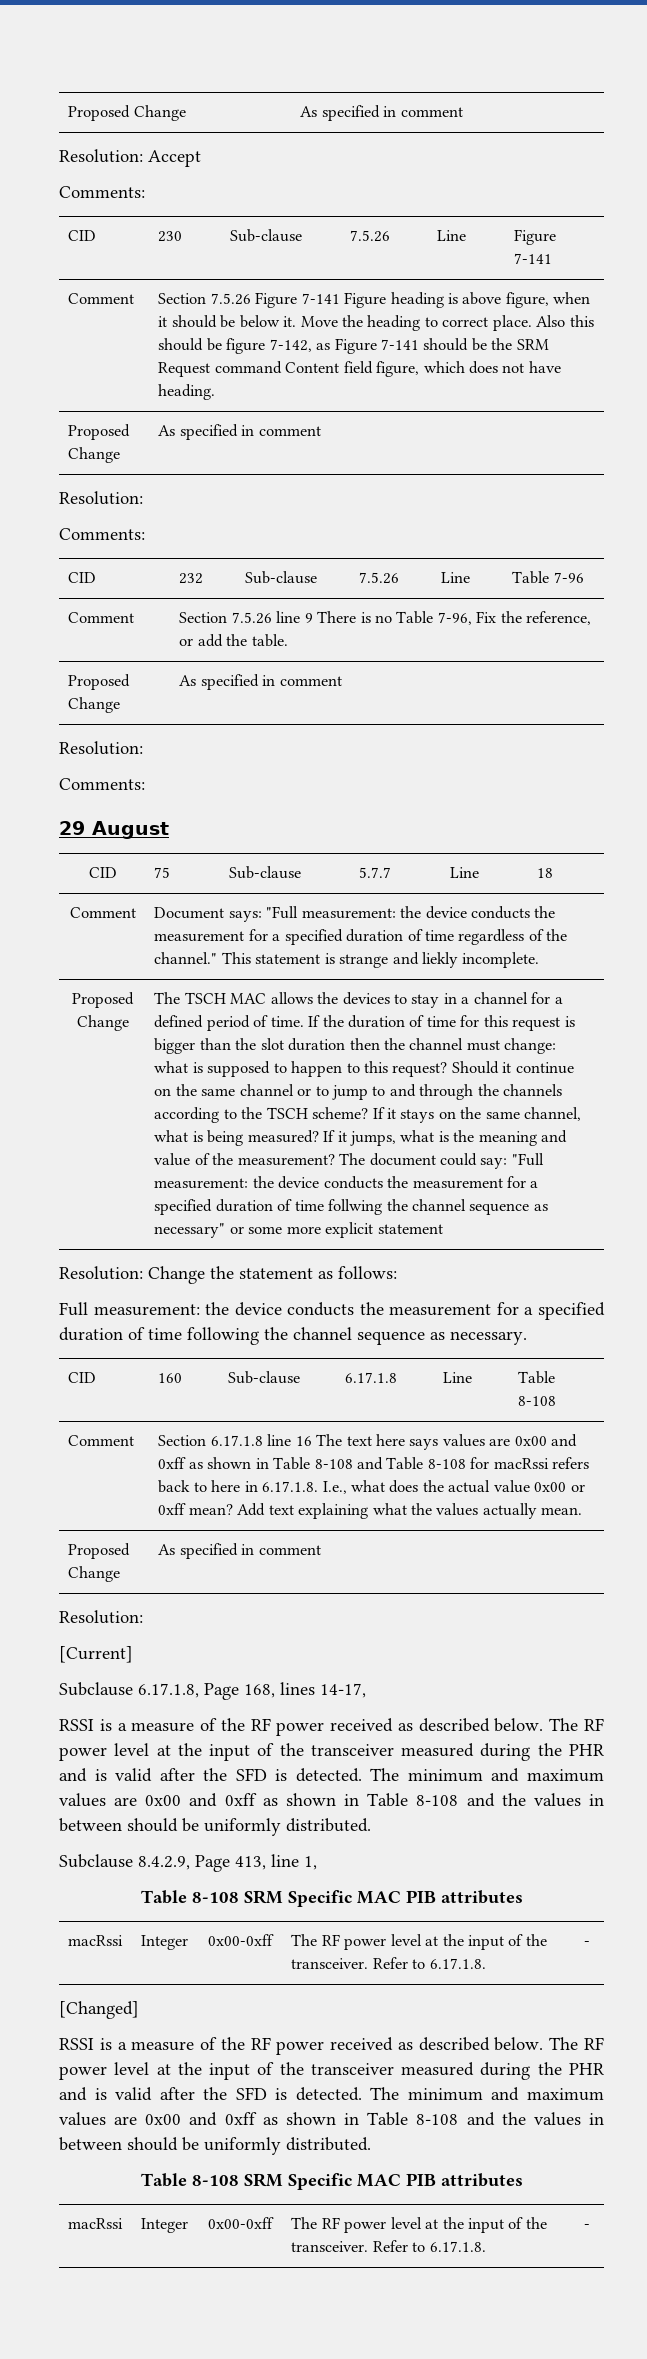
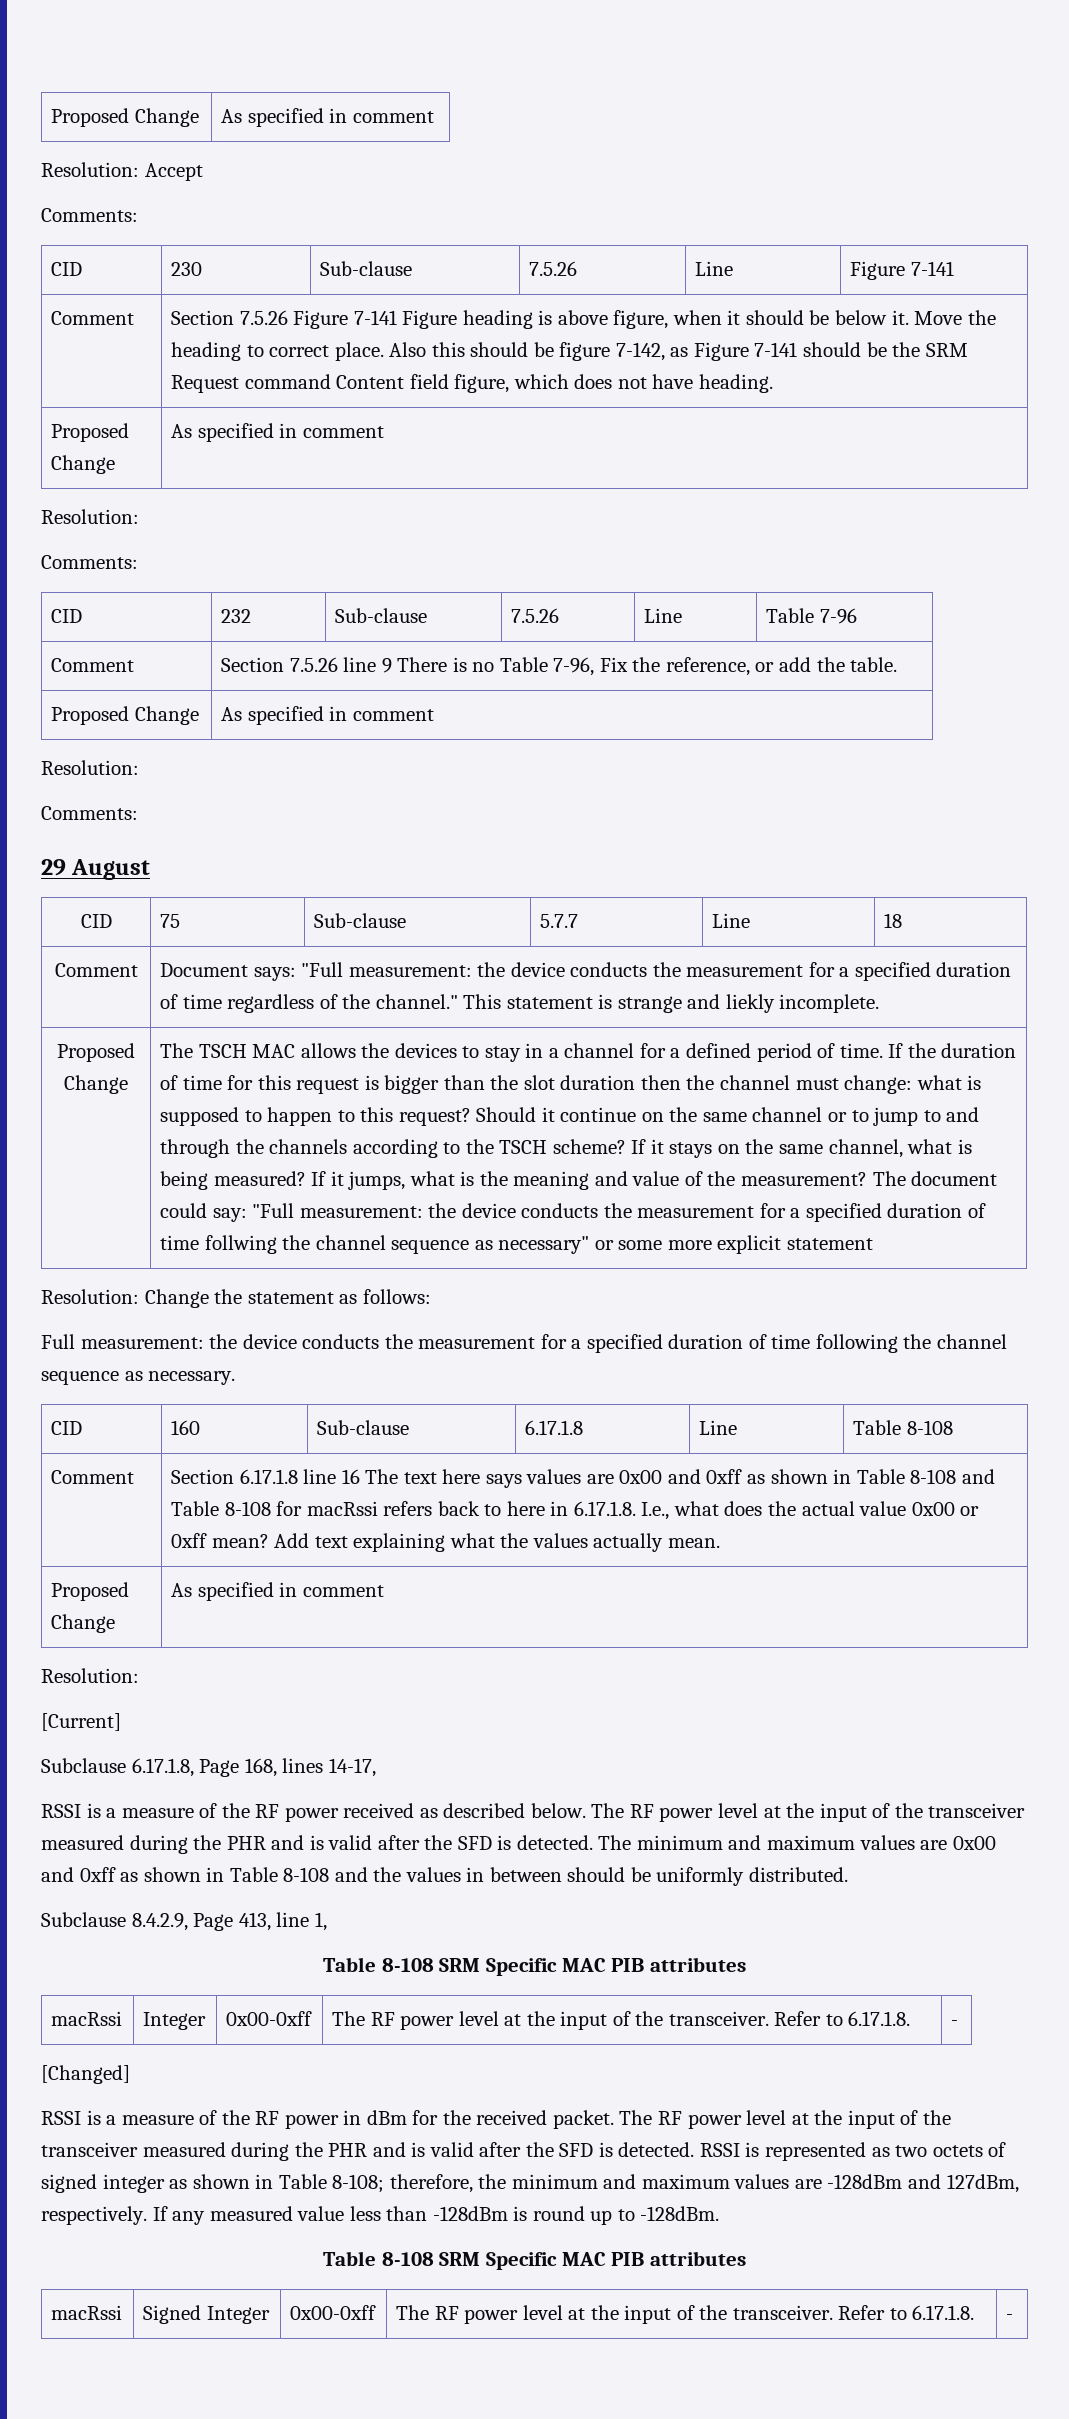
[330,2037,544,2051] received as described below. -> [343,2110,614,2129] in dBm for the received packet.
[370,2087,604,2101] [59,2112,604,2126] [59,2137,371,2155] [140,2173,523,2190] [68,2218,124,2229] The minimum and maximum values are 0x00 and 0xff as shown in Table 8-108 and the values in between should be uniformly distributed. // Table 8-108 SRM Specific MAC PIB attributes // macRssi | -> [699,2142,1007,2161] [41,2174,1019,2193] [41,2206,720,2225] [323,2251,746,2270] [51,2305,123,2320] [143,2305,202,2324] RSSI is represented as two octets of signed integer as shown in Table 8-108; therefore, the minimum and maximum values are -128dBm and 127dBm, respectively. If any measured value less than -128dBm is round up to -128dBm. // Table 8-108 SRM Specific MAC PIB attributes // macRssi | Signed

